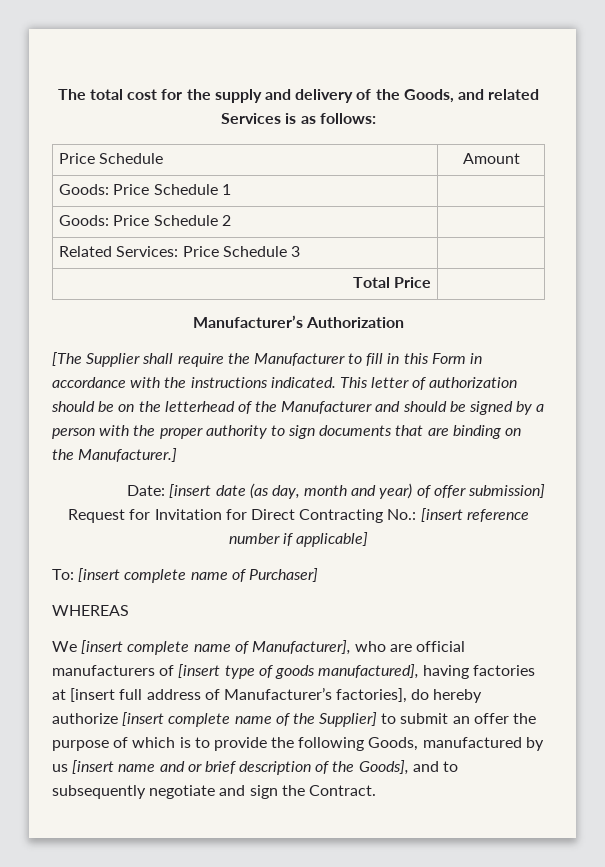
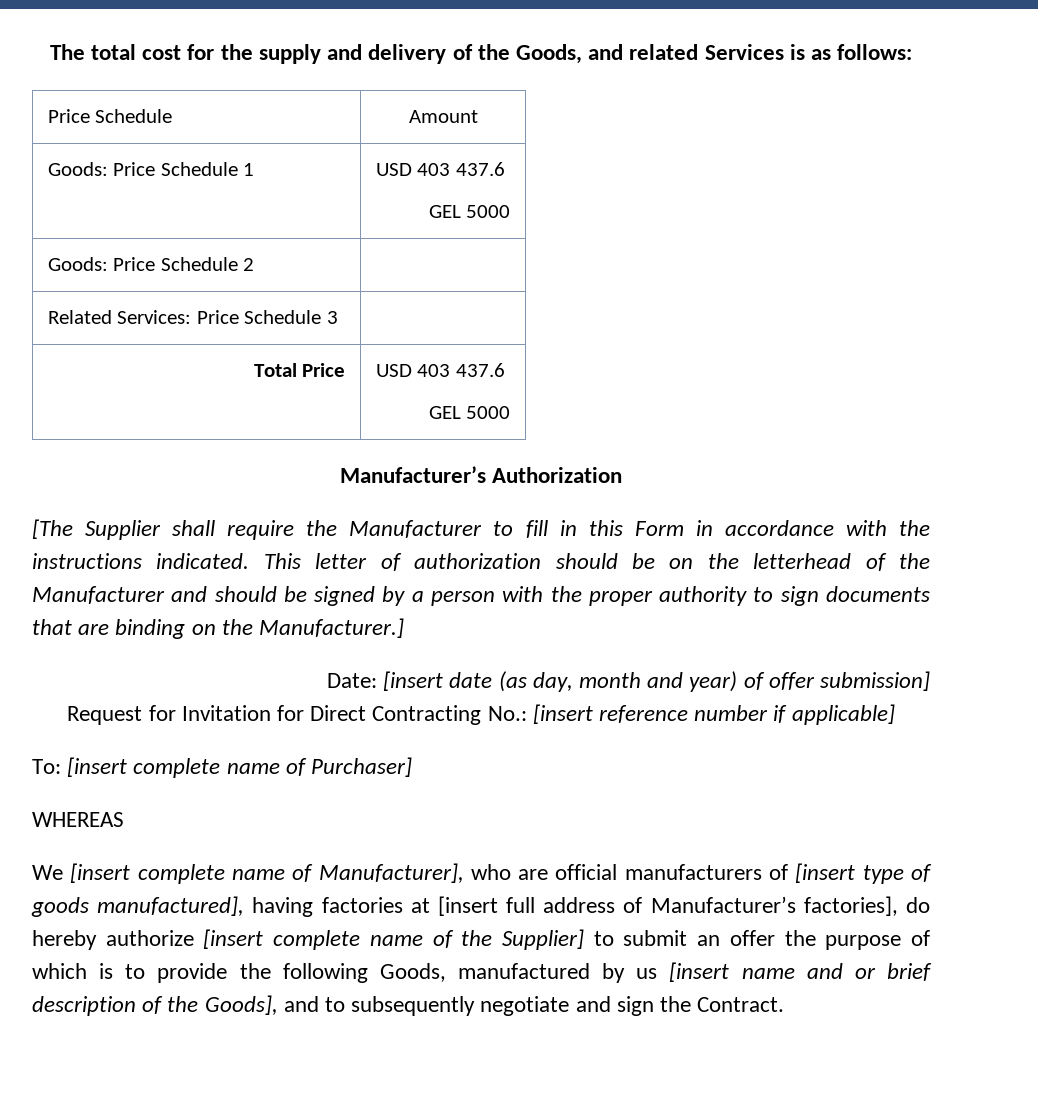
(231, 189) none -> [375,162,505,176] [428,205,511,218] USD 403 437.6 // GEL 5000
(431, 282) none -> [375,363,505,377] [428,406,511,419] USD 403 437.6 // GEL 5000

